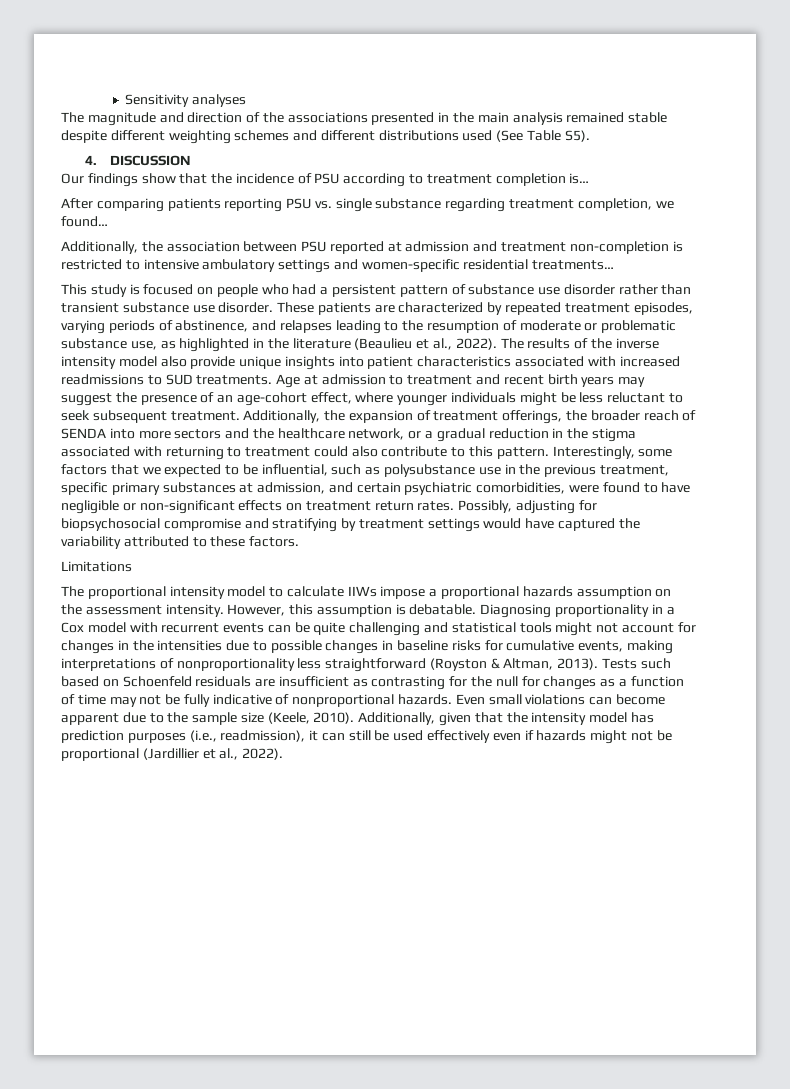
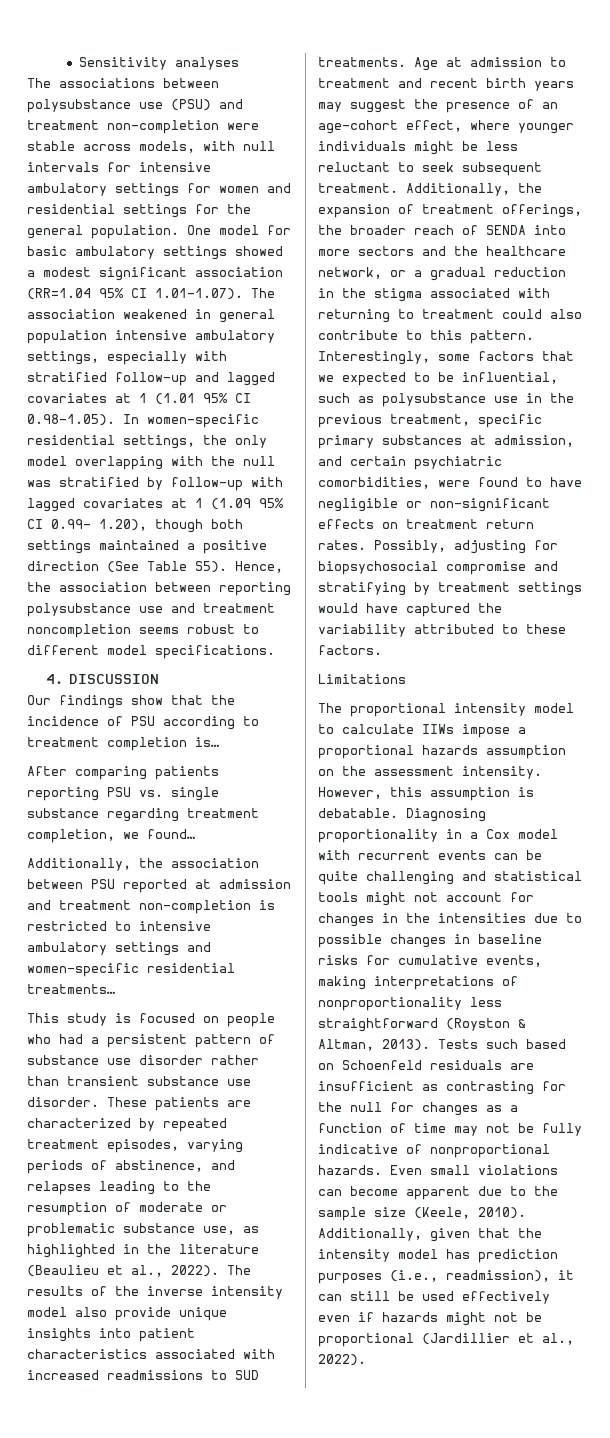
[87,112,668,126] [61,130,590,144] magnitude and direction of the associations presented in the main analysis remained stable despite different weighting schemes and different distributions used (See Table S5). -> [59,78,219,88] [27,99,243,113] [27,120,259,134] [27,141,275,153] [27,162,211,172] [27,183,291,197] [27,204,251,218] [27,225,291,239] [27,246,283,260] [27,267,283,281] [27,288,275,300] [27,309,275,323] [27,330,275,344] [27,351,227,365] [27,372,275,386] [27,393,251,405] [27,414,259,428] [27,435,267,449] [27,456,275,470] [27,477,283,491] [27,498,284,512] [27,519,243,533] [27,540,267,554] [27,561,283,573] [27,582,291,596] [27,603,275,617] [27,624,259,638] [27,645,275,659] associations between polysubstance use (PSU) and treatment non-completion were stable across models, with null intervals for intensive ambulatory settings for women and residential settings for the general population. One model for basic ambulatory settings showed a modest significant association (RR=1.04 95% CI 1.01-1.07). The association weakened in general population intensive ambulatory settings, especially with stratified follow-up and lagged covariates at 1 (1.01 95% CI 0.98-1.05). In women-specific residential settings, the only model overlapping with the null was stratified by follow-up with lagged covariates at 1 (1.09 95% CI 0.99- 1.20), though both settings maintained a positive direction (See Table S5). Hence, the association between reporting polysubstance use and treatment noncompletion seems robust to different model specifications.

